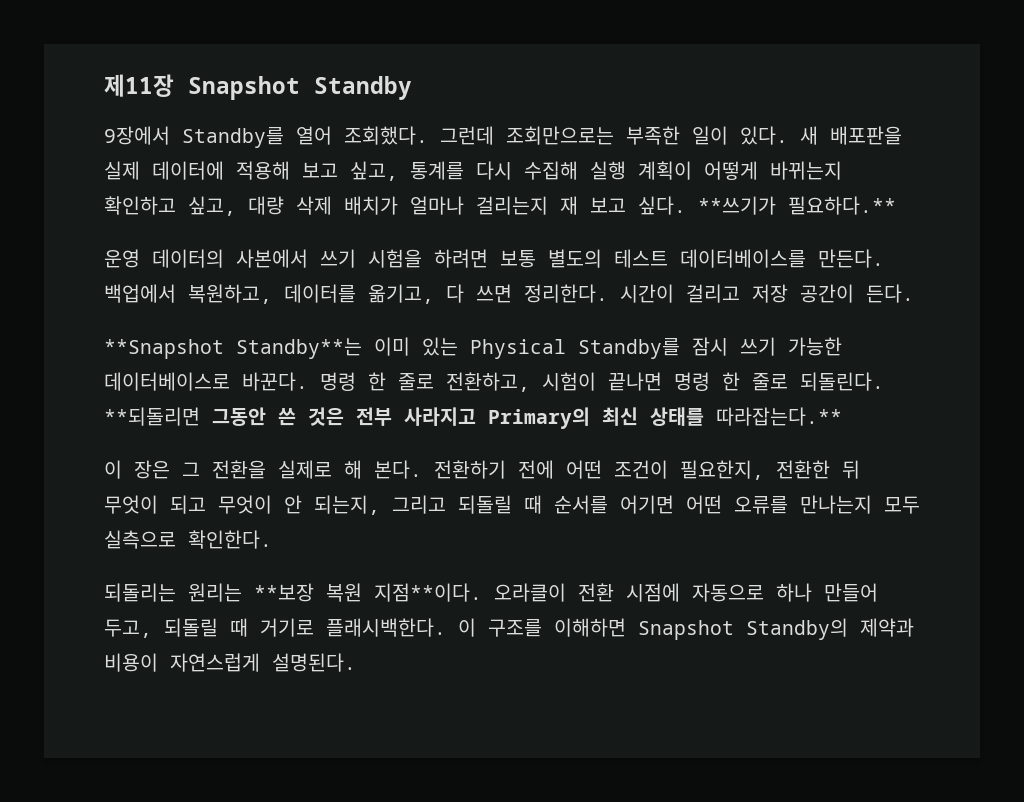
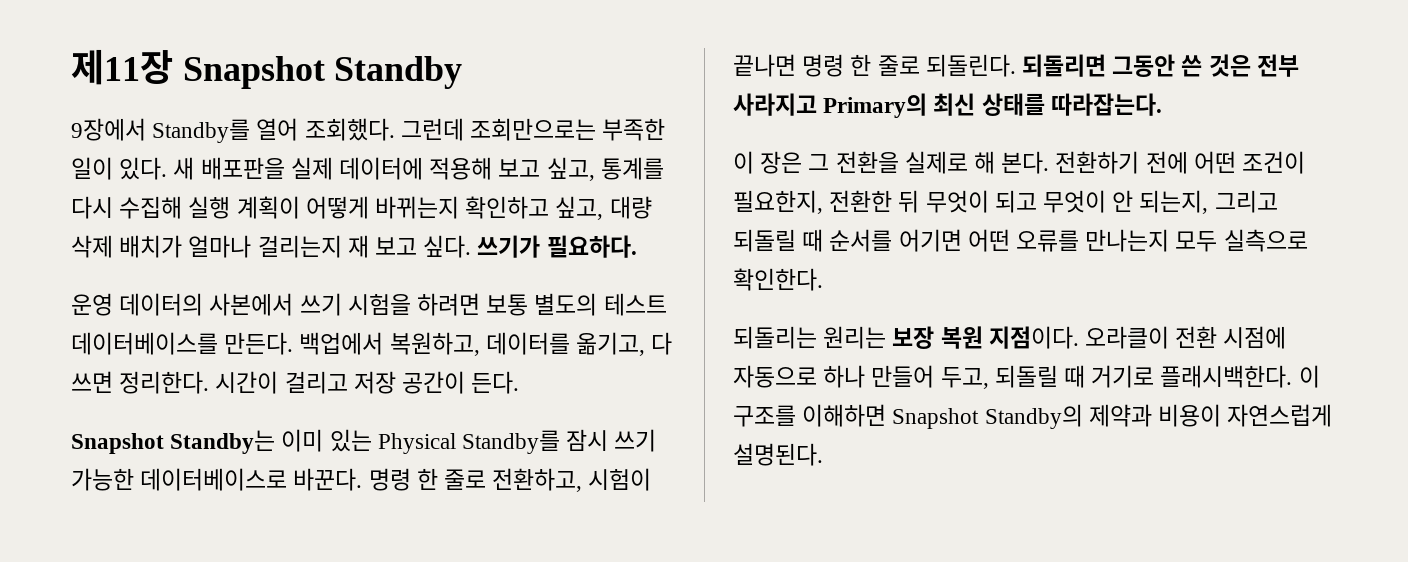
[698,196,896,215] **쓰기가 필요하다.** -> [477,235,637,258] 쓰기가 필요하다.
[104,338,362,359] **Snapshot Standby**는 -> [71,430,276,454] Snapshot Standby는
[104,407,200,426] **되돌리면 -> [1022,54,1107,77] 되돌리면
[716,407,842,426] 따라잡는다.** -> [1050,93,1162,116] 따라잡는다.
[254,583,482,602] **보장 복원 지점**이다. -> [892,326,1079,349] 보장 복원 지점이다.

